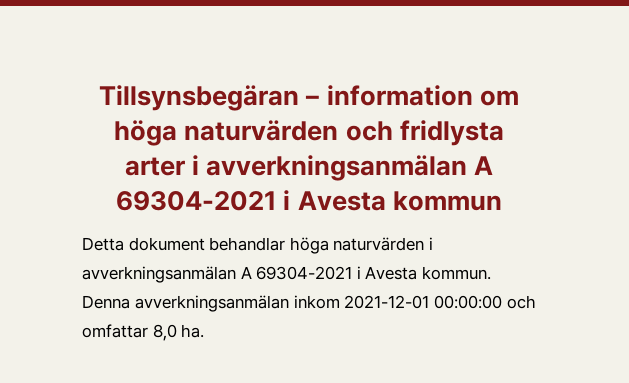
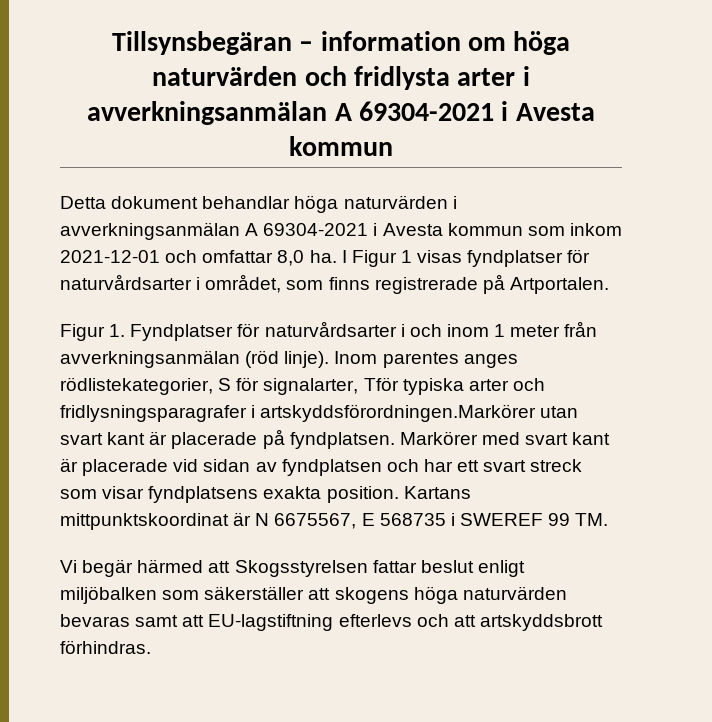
[421,266,491,280] [82,295,289,312] kommun. Denna avverkningsanmälan -> [447,223,565,236] kommun som
[434,295,503,309] 00:00:00 -> (160, 256) none
(205, 331) none -> [341,249,591,267] [60,274,609,294] [60,321,598,341] [60,350,518,368] [60,377,545,395] [60,404,579,422] [60,429,611,449] [60,458,583,476] [60,486,471,503] [60,512,609,530] [60,559,525,577] [60,586,567,604] [60,614,603,631] [60,640,151,654] I Figur 1 visas fyndplatser för naturvårdsarter i området, som finns registrerade på Artportalen. // Figur 1. Fyndplatser för naturvårdsarter i och inom 1 meter från avverkningsanmälan (röd linje). Inom parentes anges rödlistekategorier, S för signalarter, Tför typiska arter och fridlysningsparagrafer i artskyddsförordningen.Markörer utan svart kant är placerade på fyndplatsen. Markörer med svart kant är placerade vid sidan av fyndplatsen och har ett svart streck som visar fyndplatsens exakta position. Kartans mittpunktskoordinat är N 6675567, E 568735 i SWEREF 99 TM. // Vi begär härmed att Skogsstyrelsen fattar beslut enligt miljöbalken som säkerställer att skogens höga naturvärden bevaras samt att EU-lagstiftning efterlevs och att artskyddsbrott förhindras.

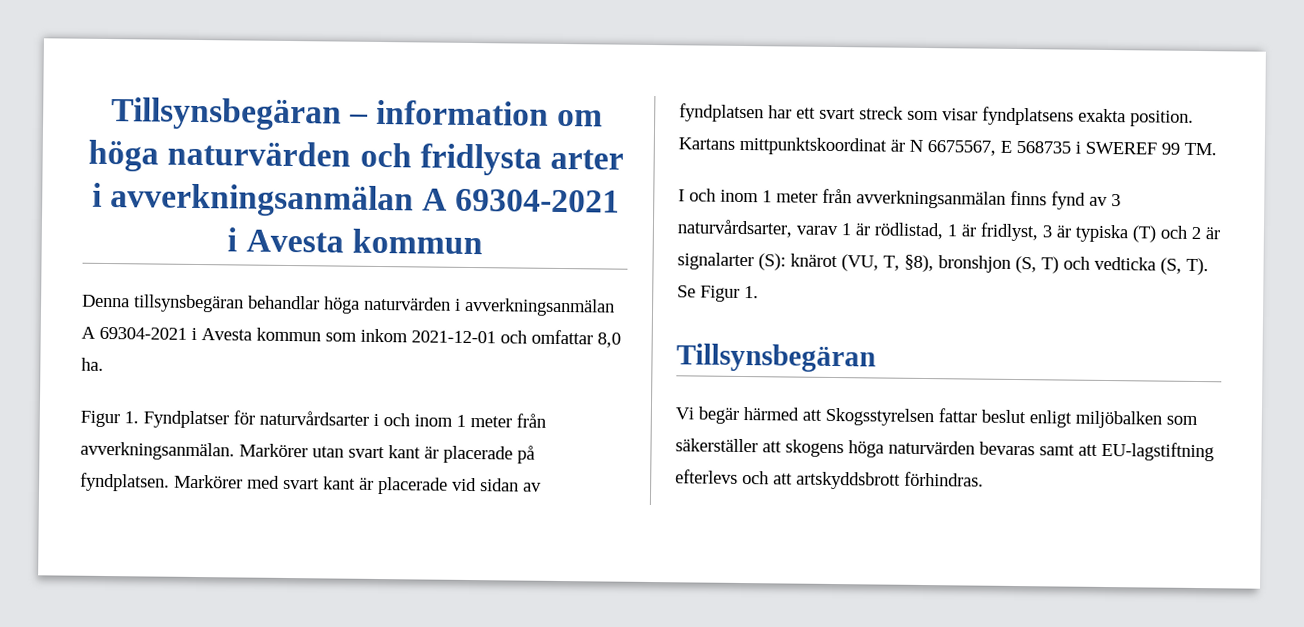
[60,196,199,209] Detta dokument -> [82,294,244,313] Denna tillsynsbegäran
[341,249,591,267] [60,274,609,294] I Figur 1 visas fyndplatser för naturvårdsarter i området, som finns registrerade på Artportalen. -> (104, 364) none
[60,350,518,368] [60,377,545,395] [60,404,537,422] avverkningsanmälan (röd linje). Inom parentes anges rödlistekategorier, S för signalarter, Tför typiska arter och fridlysningsparagrafer i artskyddsförordningen.Markörer -> [80,441,308,461] avverkningsanmälan. Markörer
[386,459,419,472] och -> (764, 113) none
(609, 519) none -> [678,188,1121,210] [677,219,1220,243] [677,252,1209,276] [677,285,759,302] [676,343,876,373] // I och inom 1 meter från avverkningsanmälan finns fynd av 3 naturvårdsarter, varav 1 är rödlistad, 1 är fridlyst, 3 är typiska (T) och 2 är signalarter (S): knärot (VU, T, §8), bronshjon (S, T) och vedticka (S, T). Se Figur 1. // Tillsynsbegäran

